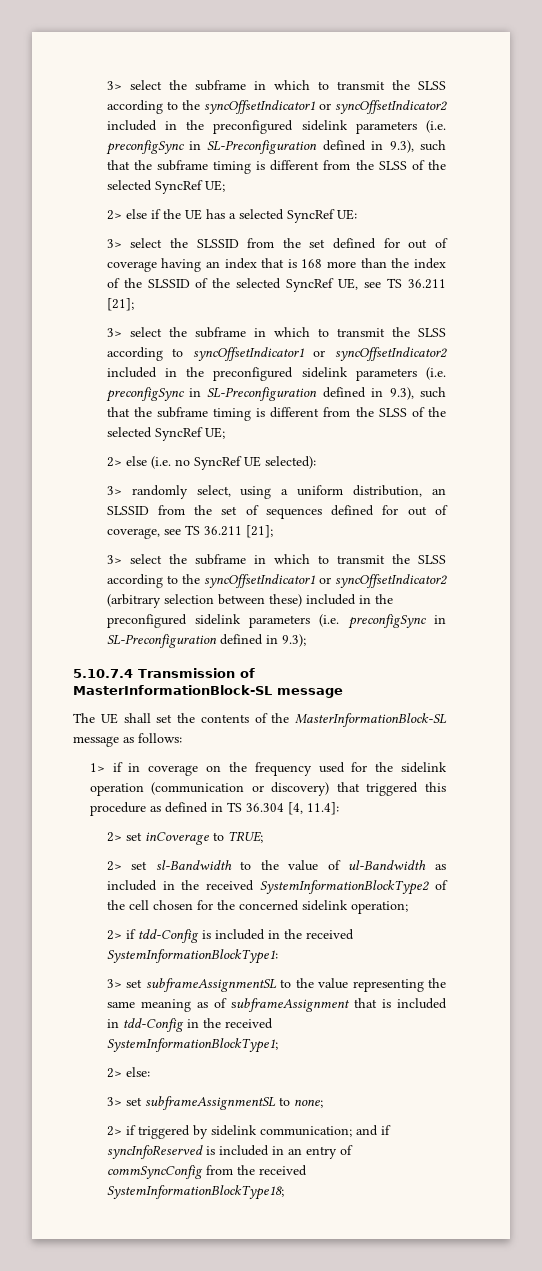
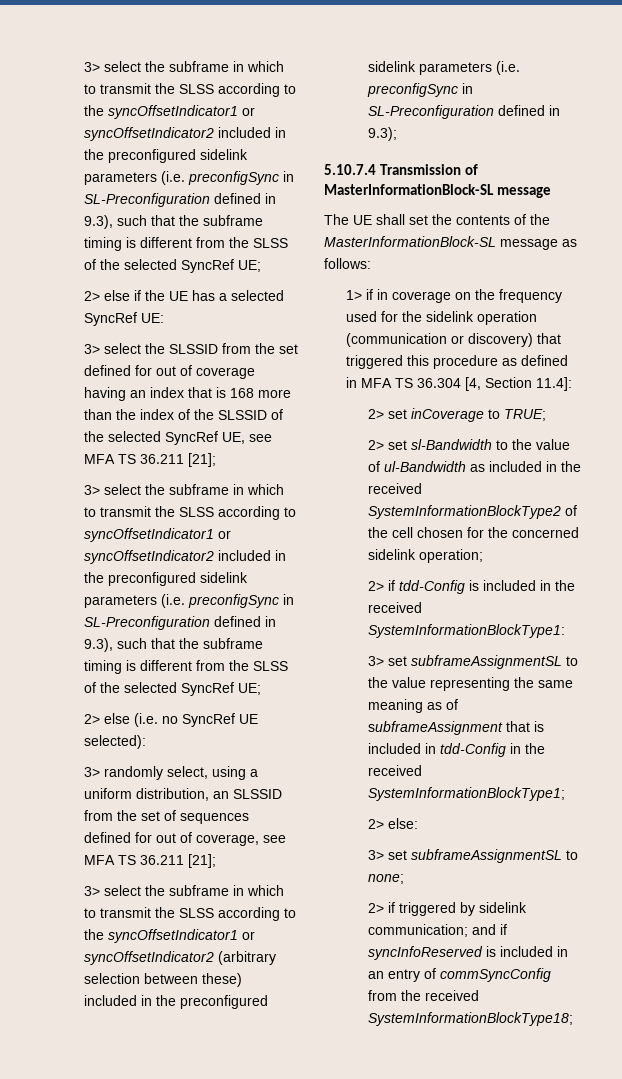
(382, 285) none -> [83,454,115,464] MFA
(181, 532) none -> [83,855,115,865] MFA
(223, 807) none -> [360,378,392,388] MFA
(303, 808) none -> [484,377,532,388] Section

